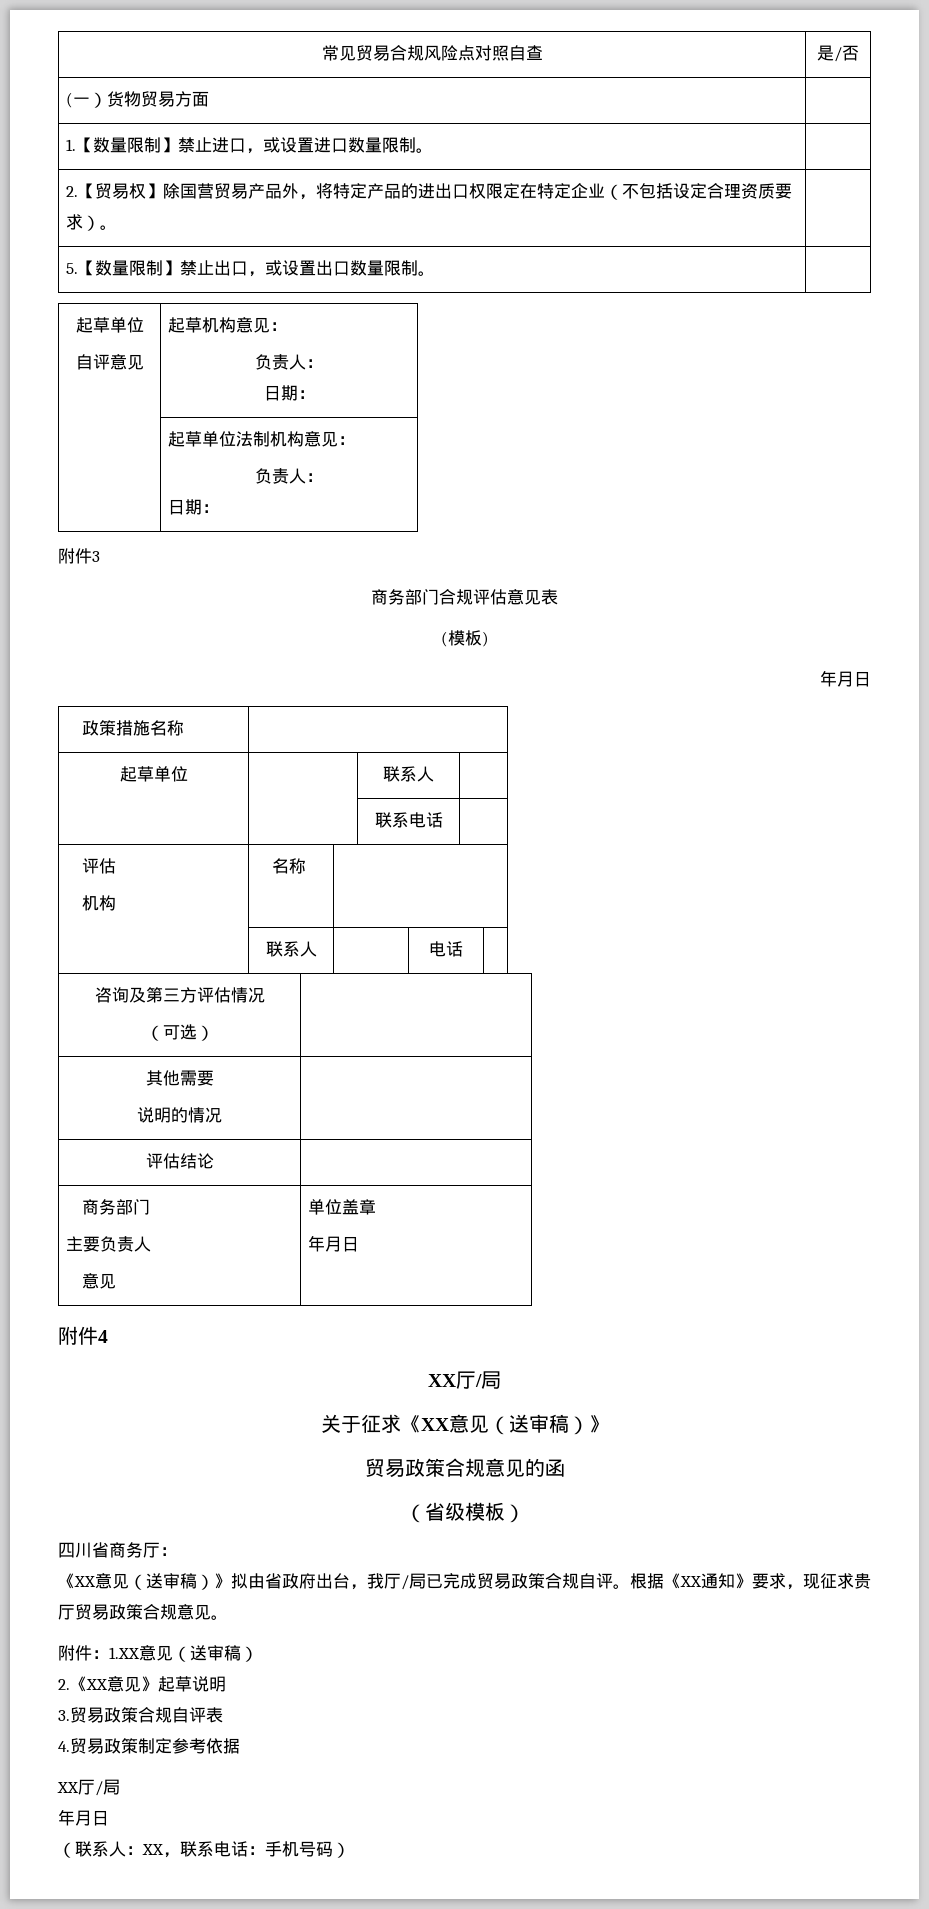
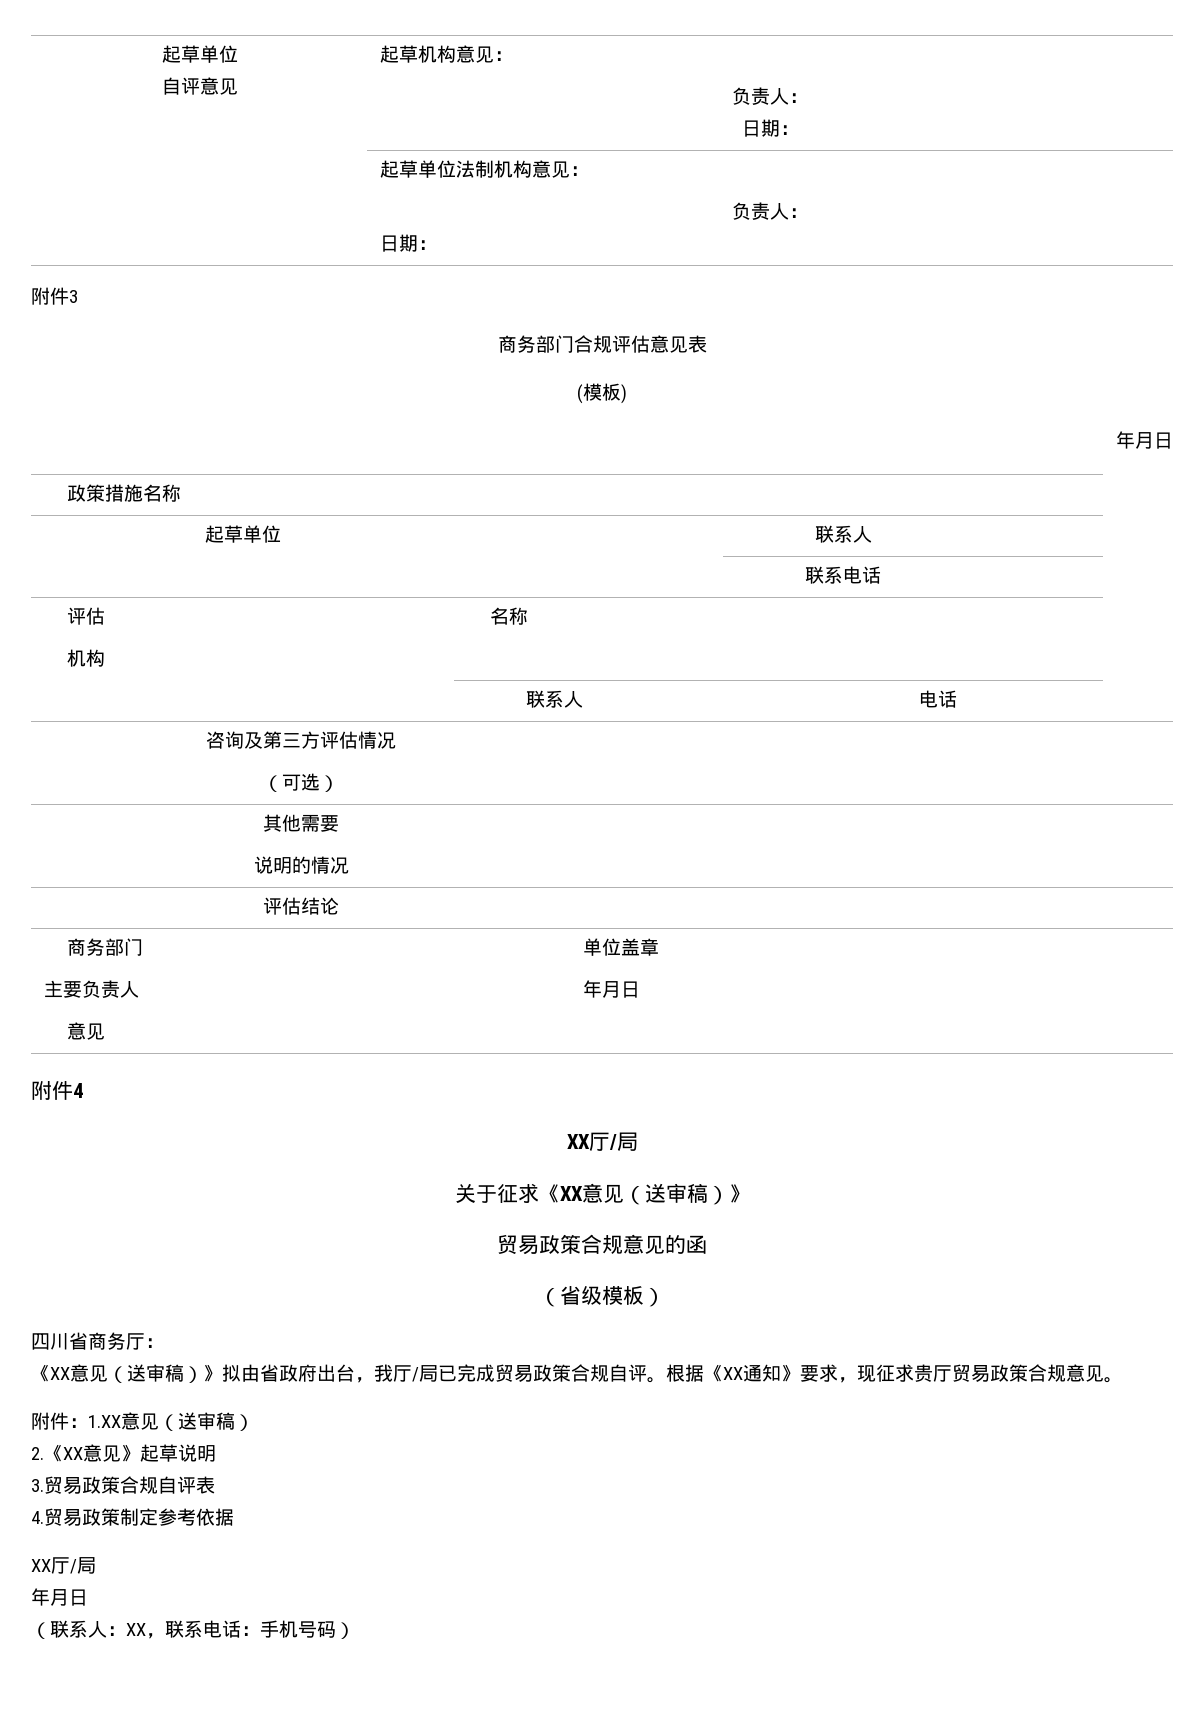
[321,45,543,61] [817,45,859,62] [65,91,209,108] [65,137,433,154] [65,183,792,200] [65,214,117,231] [65,260,435,277] 常见贸易合规风险点对照自查 | 是/否 // (一）货物贸易方面 | // 1.【数量限制】禁止进口，或设置进口数量限制。 | // 2.【贸易权】除国营贸易产品外，将特定产品的进出口权限定在特定企业（不包括设定合理资质要求）。 | // 5.【数量限制】禁止出口，或设置出口数量限制。 | // -> (161, 54) none

